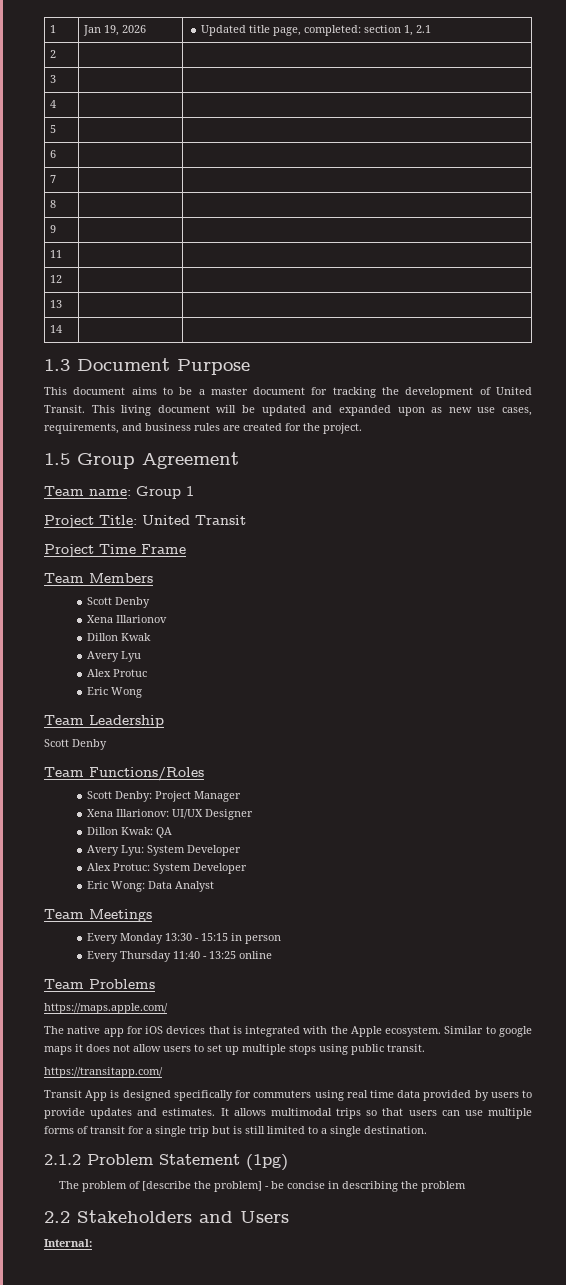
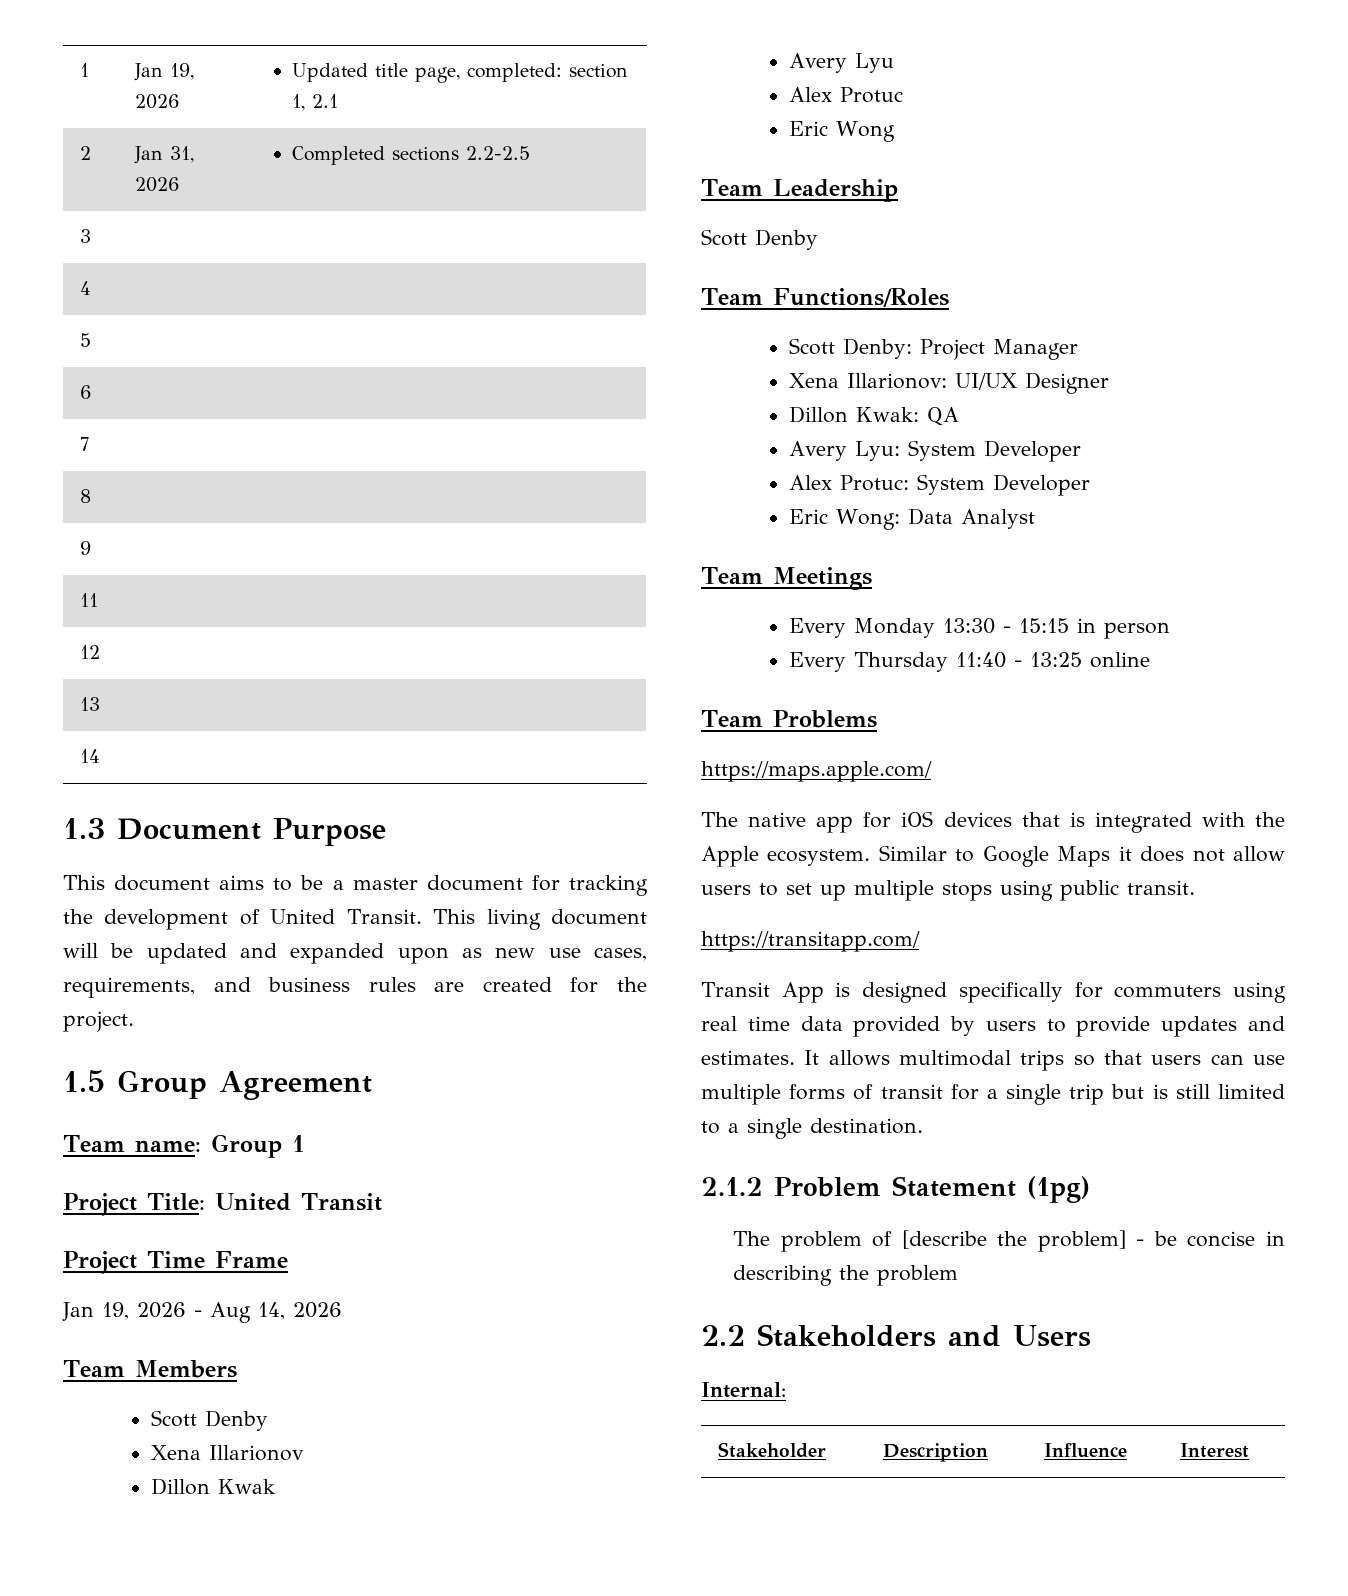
(57, 54) | -> [134,146,195,164] [135,177,180,192] [291,146,530,165] Jan 31, 2026 | Completed sections 2.2-2.5
(186, 549) none -> [62,1302,342,1323] // Jan 19, 2026 - Aug 14, 2026
[498,1026,532,1037] [44,1046,72,1055] google maps -> [982,846,1111,867] Google Maps
(92, 1243) none -> [718,1442,827,1458] [883,1443,989,1462] [1044,1443,1128,1458] [1180,1443,1250,1458] // Stakeholder | Description | Influence | Interest

